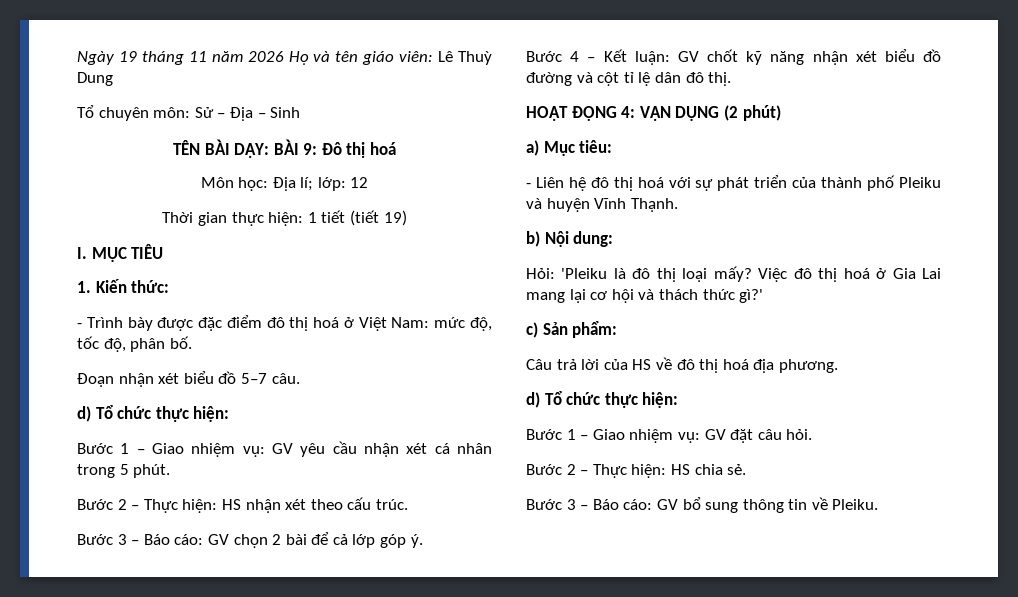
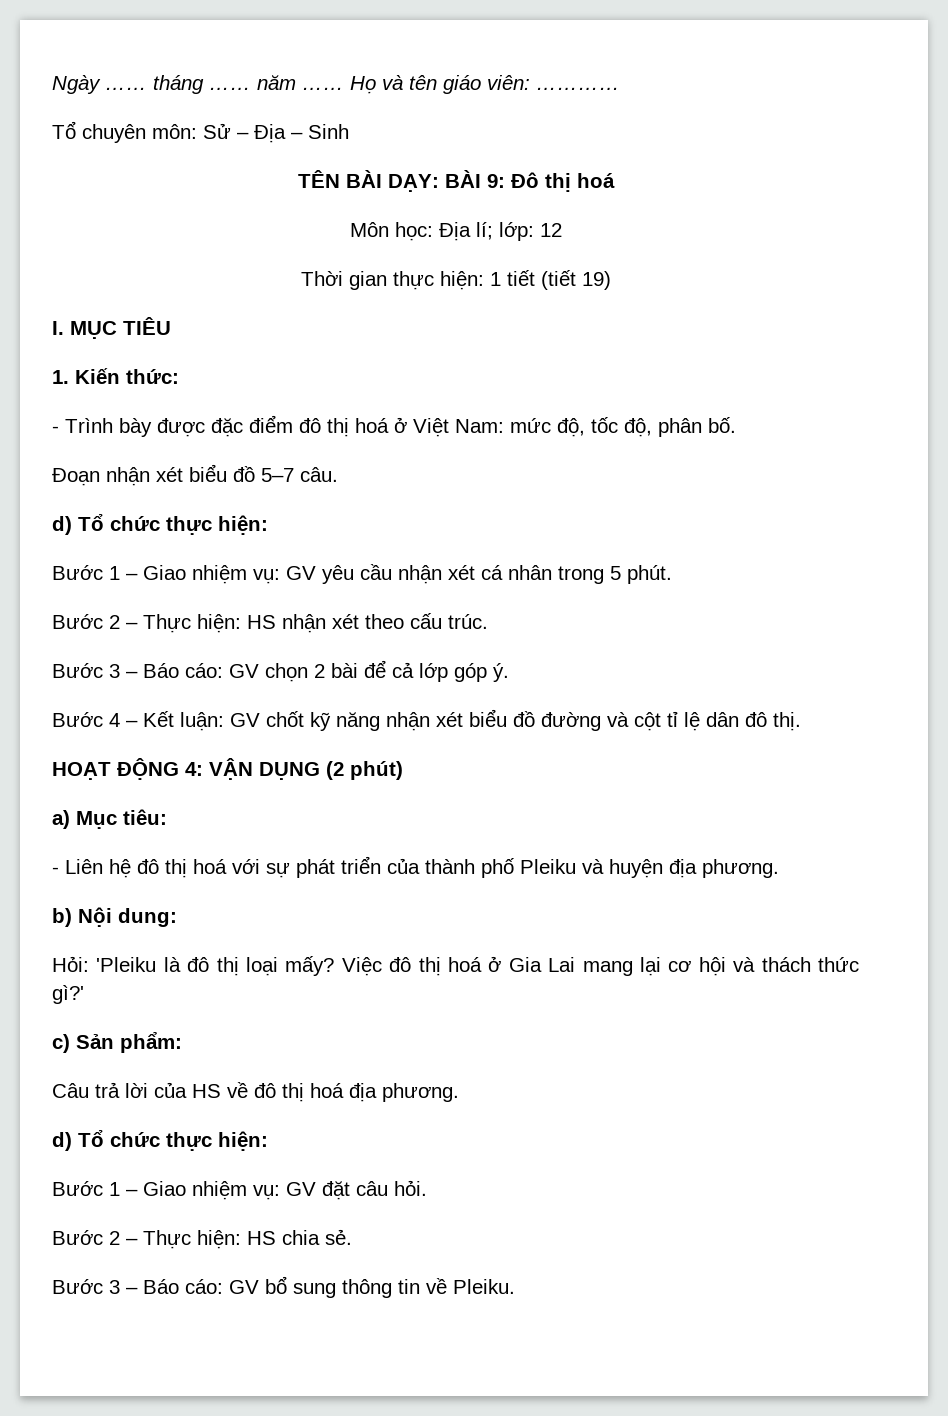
[118,51,284,65] 19 tháng 11 năm 2026 -> [105,75,344,94] …… tháng …… năm ……
[438,51,493,65] [77,72,113,86] Lê Thuỳ Dung -> [536,87,620,90] …………
[594,198,678,212] Vĩnh Thạnh. -> [669,859,779,878] địa phương.

